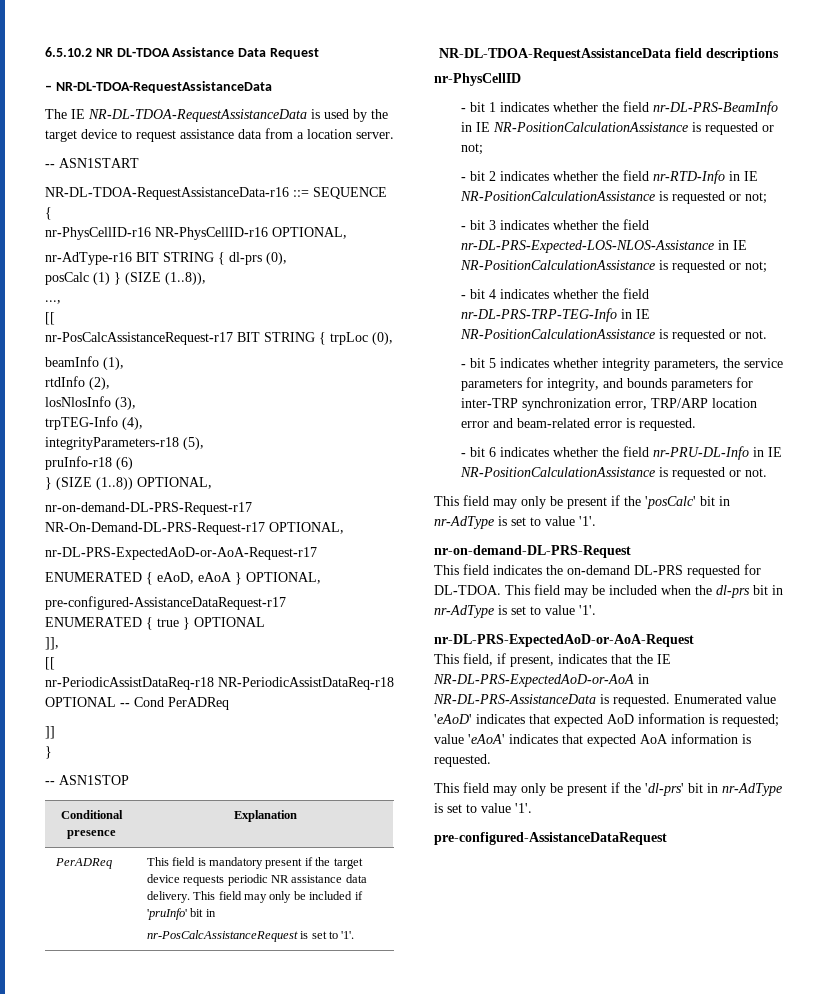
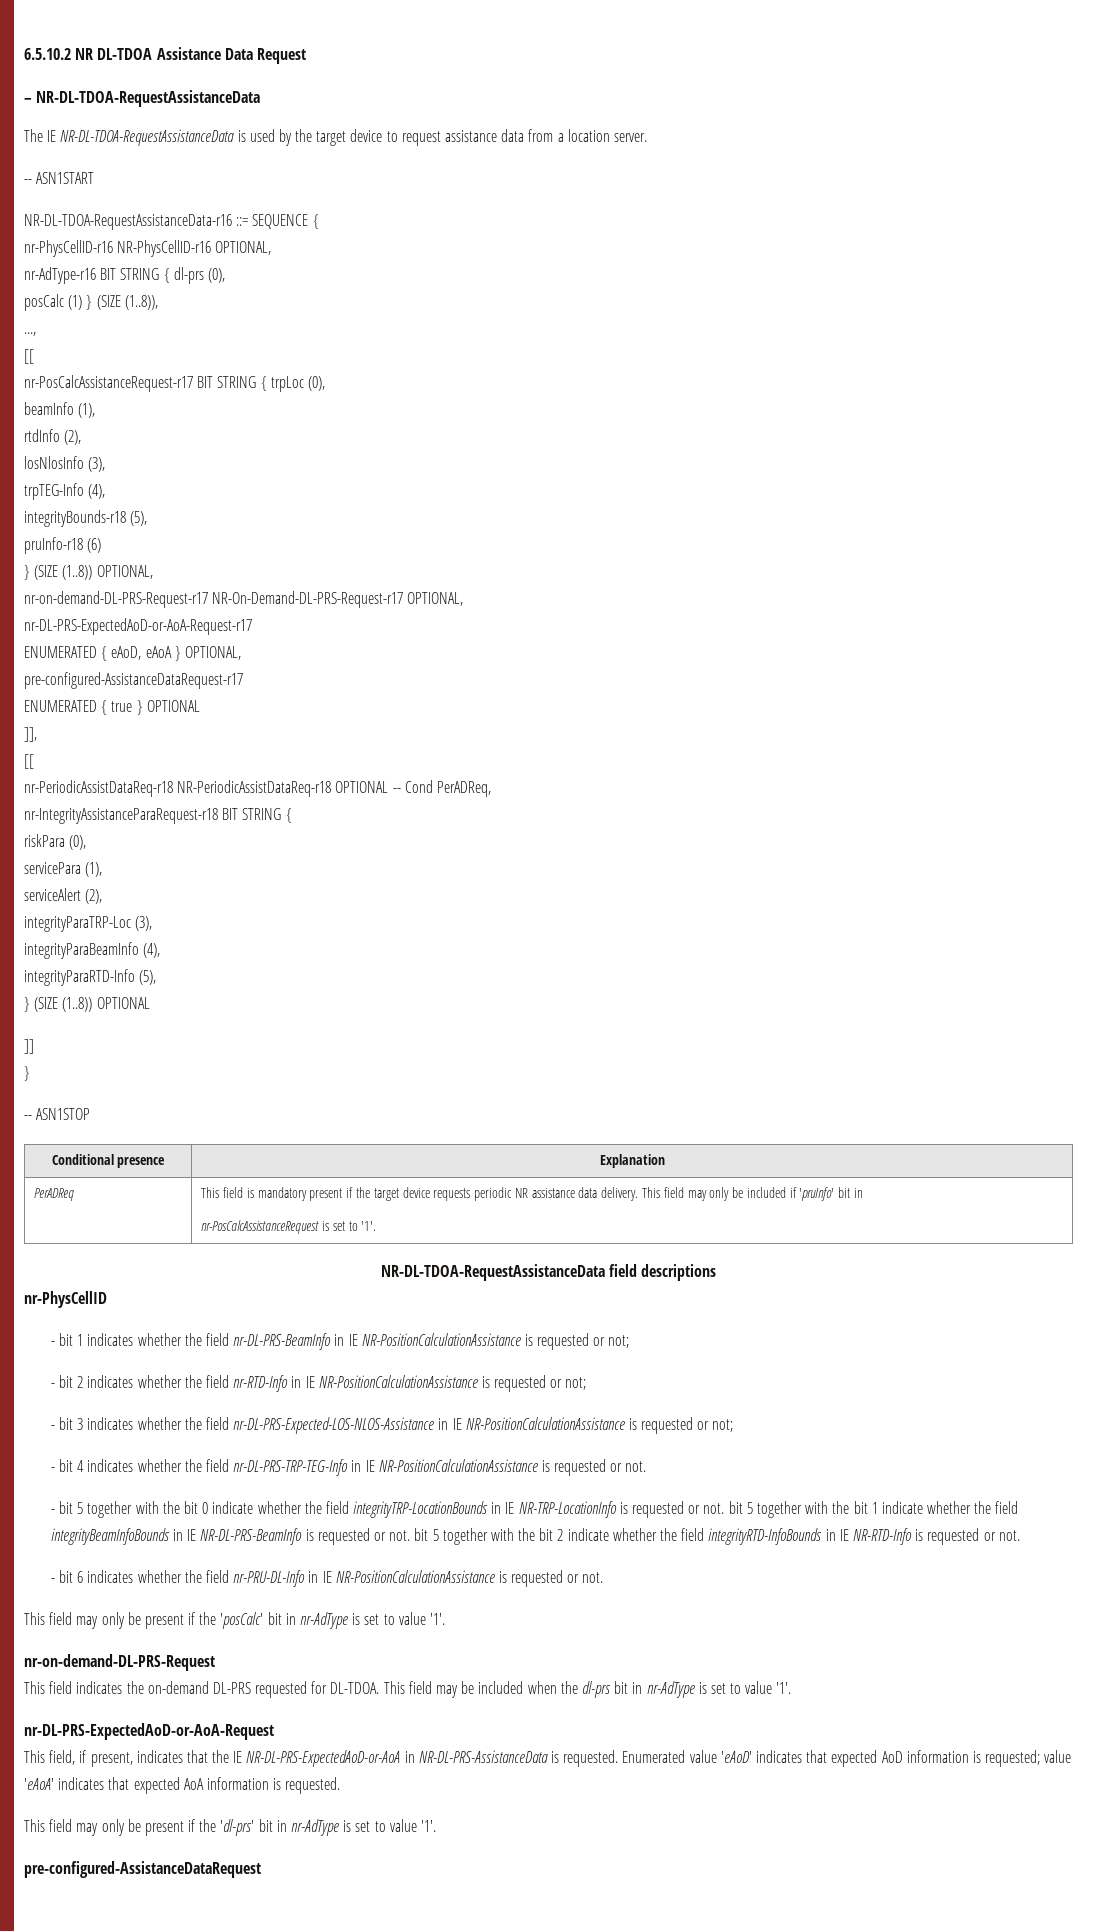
[45,437,179,450] integrityParameters-r18 -> [24,510,126,527] integrityBounds-r18
[168,697,229,710] PerADReq -> [436,781,491,797] [24,808,292,824] [24,834,87,850] [24,862,103,877] [24,888,103,904] [24,916,153,932] [24,942,161,959] [24,969,157,986] [24,997,150,1012] PerADReq, // nr-IntegrityAssistanceParaRequest-r18 BIT STRING { // riskPara (0), // servicePara (1), // serviceAlert (2), // integrityParaTRP-Loc (3), // integrityParaBeamInfo (4), // integrityParaRTD-Info (5), // } (SIZE (1..8)) OPTIONAL
[499,358,783,371] [460,377,753,391] [460,398,757,411] [460,418,696,431] indicates whether integrity parameters, the service parameters for integrity, and bounds parameters for inter-TRP synchronization error, TRP/ARP location error and beam-related error is requested. -> [87,1501,1019,1518] [50,1528,1020,1545] together with the bit 0 indicate whether the field integrityTRP-LocationBounds in IE NR-TRP-LocationInfo is requested or not. bit 5 together with the bit 1 indicate whether the field integrityBeamInfoBounds in IE NR-DL-PRS-BeamInfo is requested or not. bit 5 together with the bit 2 indicate whether the field integrityRTD-InfoBounds in IE NR-RTD-Info is requested or not.

